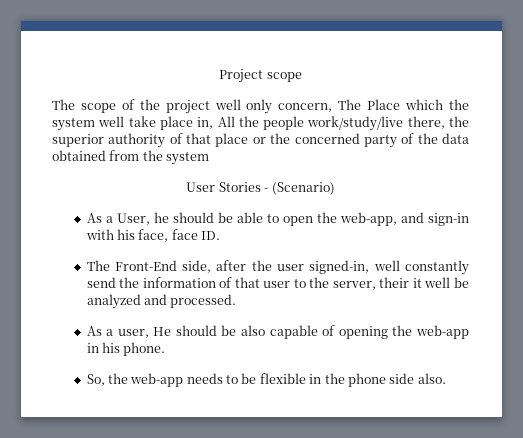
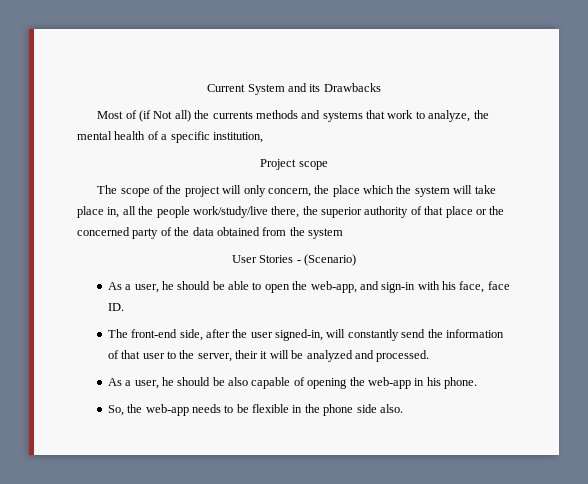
(219, 76) none -> [207,83,381,95] [97,110,489,122] [77,131,263,143] Current System and its Drawbacks // Most of (if Not all) the currents methods and systems that work to analyze, the mental health of a specific institution, //
[214,99,241,110] well -> [222,185,242,194] will
[338,99,401,110] The Place -> [314,185,360,197] the place
[98,116,125,127] well -> [453,185,473,194] will
[217,116,235,127] All -> [122,206,136,215] all
[116,213,150,225] User, -> [134,284,159,293] user,
[114,260,177,271] Front-End -> [131,329,178,338] front-end
[373,260,400,271] well -> [326,329,346,338] will
[424,277,451,288] well -> [269,350,289,359] will
[153,327,172,336] He -> [161,377,174,386] he

